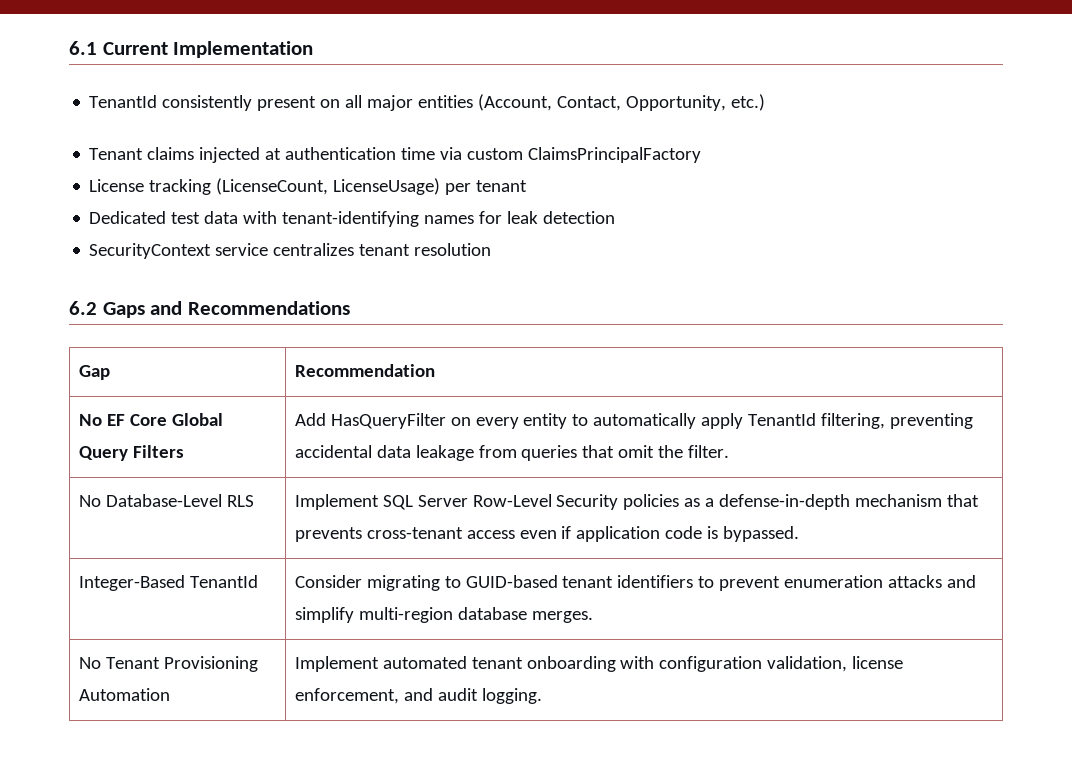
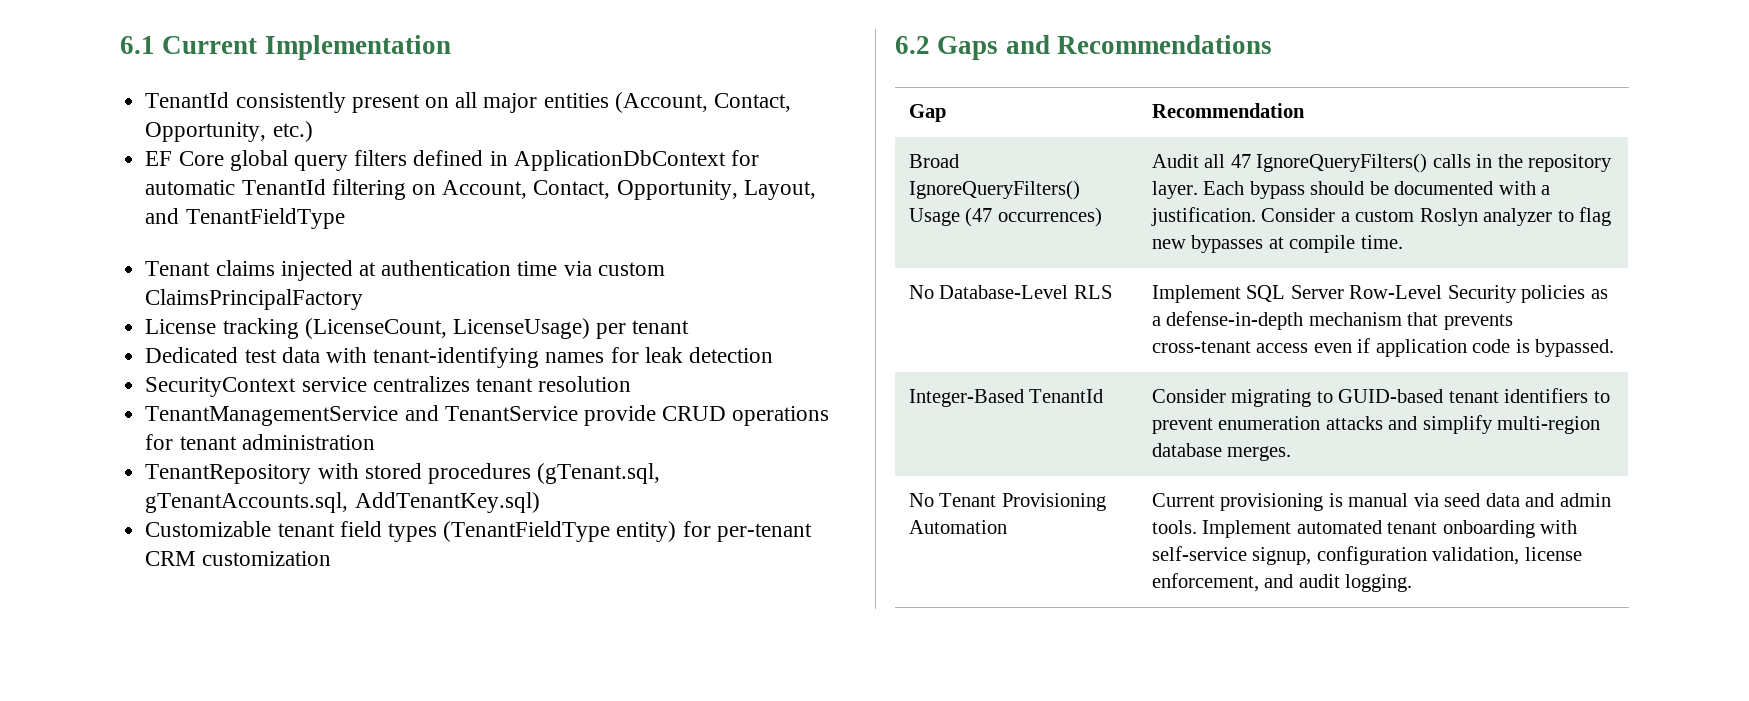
(766, 102) none -> [145,150,759,171] [145,179,816,200] [145,208,345,229] // EF Core global query filters defined in ApplicationDbContext for automatic TenantId filtering on Account, Contact, Opportunity, Layout, and TenantFieldType
(492, 249) none -> [145,405,830,426] [145,434,375,450] [145,463,661,484] [145,492,540,513] [145,521,812,542] [145,551,331,566] // TenantManagementService and TenantService provide CRUD operations for tenant administration // TenantRepository with stored procedures (gTenant.sql, gTenantAccounts.sql, AddTenantKey.sql) // Customizable tenant field types (TenantFieldType entity) for per-tenant CRM customization
[78,413,223,426] [78,445,184,461] [294,413,974,429] [294,445,730,461] No EF Core Global Query Filters | Add HasQueryFilter on every entity to automatically apply TenantId filtering, preventing accidental data leakage from queries that omit the filter. -> [908,154,959,168] [908,180,1080,200] [908,207,1102,227] [1151,153,1613,173] [1151,181,1551,199] [1150,207,1612,226] [1151,235,1403,253] Broad IgnoreQueryFilters() Usage (47 occurrences) | Audit all 47 IgnoreQueryFilters() calls in the repository layer. Each bypass should be documented with a justification. Consider a custom Roslyn analyzer to flag new bypasses at compile time.
(170, 694) none -> [1151,493,1611,511] [1151,520,1197,534] Current provisioning is manual via seed data and admin tools.
(655, 662) none -> [1151,546,1312,565] self-service signup,

